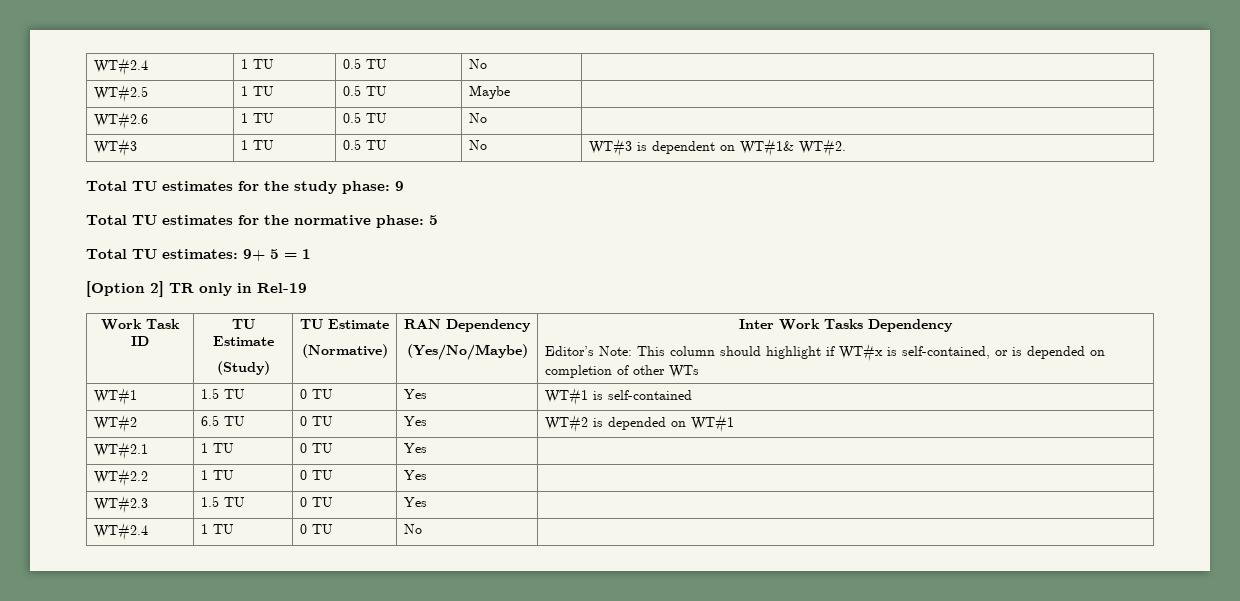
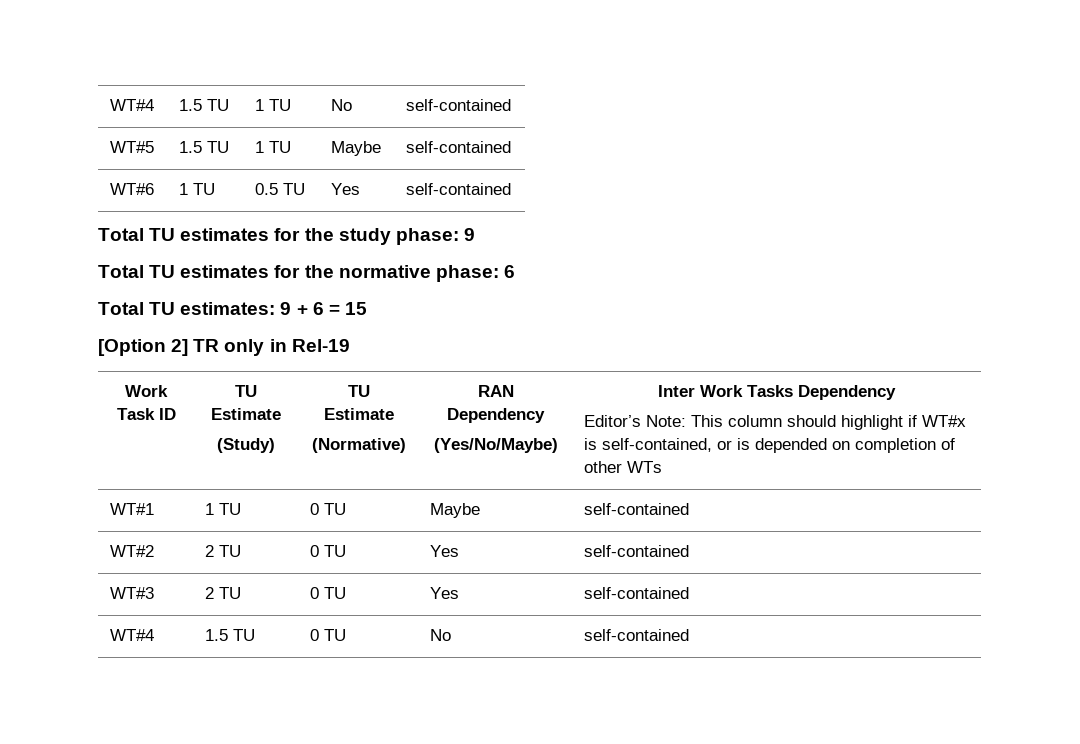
[93,58,148,76] [240,59,274,69] [342,58,387,69] [468,59,487,69] [93,85,148,103] [240,86,274,96] [342,85,387,96] [468,85,510,99] [93,112,148,130] [240,113,274,123] [342,112,387,123] [468,113,487,123] [93,139,137,157] [240,140,274,150] [342,139,387,150] [468,140,487,150] [588,139,846,157] WT#2.4 | 1 TU | 0.5 TU | No | // WT#2.5 | 1 TU | 0.5 TU | Maybe | // WT#2.6 | 1 TU | 0.5 TU | No | // WT#3 | 1 TU | 0.5 TU | No | WT#3 is dependent on WT#1& WT#2. -> [110,99,155,111] [179,99,230,111] [255,99,292,111] [331,99,353,111] [406,99,512,111] [110,141,155,153] [179,141,230,153] [255,141,292,153] [331,141,382,156] [406,141,512,153] [110,183,155,195] [179,183,216,195] [255,183,306,195] [331,183,361,195] [406,183,512,195] WT#4 | 1.5 TU | 1 TU | No | self-contained // WT#5 | 1.5 TU | 1 TU | Maybe | self-contained // WT#6 | 1 TU | 0.5 TU | Yes | self-contained
[429,215,438,225] 5 -> [503,265,515,278] 6
[243,249,311,261] 9+ 5 = 1 -> [280,302,367,315] 9 + 6 = 15
[200,388,245,399] [299,389,333,399] [403,389,427,399] [544,388,692,406] [93,415,137,433] [200,415,245,426] [299,416,333,426] [403,416,427,426] [544,415,734,433] [93,442,148,460] [200,443,234,453] [299,443,333,453] [403,443,427,453] [93,469,148,487] [200,470,234,480] [299,470,333,480] [403,470,427,480] [93,496,148,514] [200,496,245,507] [299,497,333,507] [403,497,427,507] [93,523,148,541] [200,524,208,534] 1.5 TU | 0 TU | Yes | WT#1 is self-contained // WT#2 | 6.5 TU | 0 TU | Yes | WT#2 is depended on WT#1 // WT#2.1 | 1 TU | 0 TU | Yes | // WT#2.2 | 1 TU | 0 TU | Yes | // WT#2.3 | 1.5 TU | 0 TU | Yes | // WT#2.4 | 1 -> [205,503,242,515] [310,503,347,515] [430,503,481,518] [584,503,690,515] [110,545,155,557] [205,545,242,557] [310,545,347,557] [430,545,460,557] [584,545,690,557] [110,587,155,599] [205,587,242,599] [310,587,347,599] [430,587,460,599] [584,587,690,599] [110,629,155,641] [205,629,229,641] 1 TU | 0 TU | Maybe | self-contained // WT#2 | 2 TU | 0 TU | Yes | self-contained // WT#3 | 2 TU | 0 TU | Yes | self-contained // WT#4 | 1.5
(422, 529) none -> [584,629,690,641] self-contained

